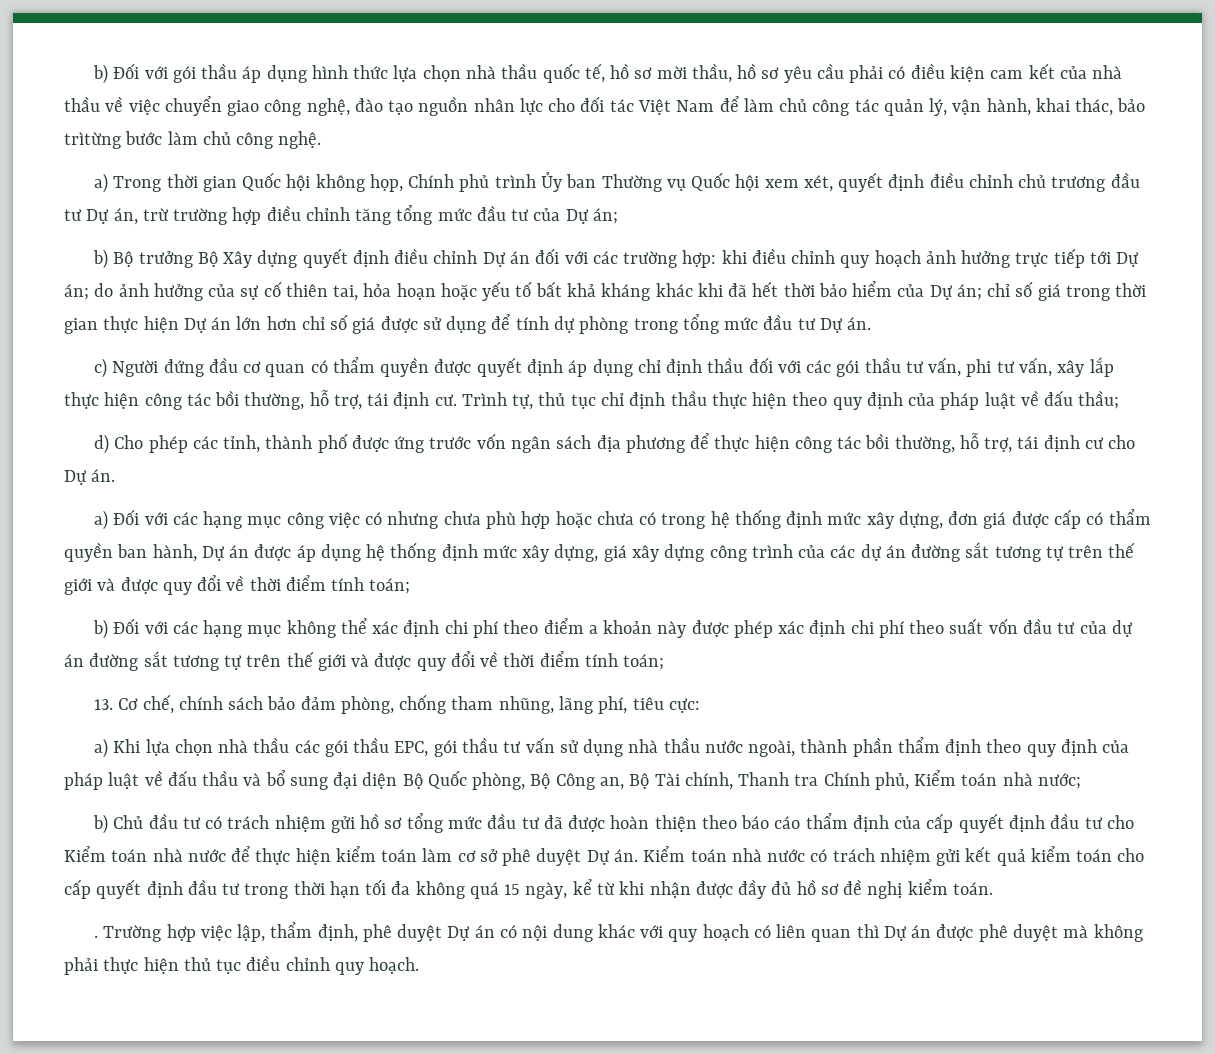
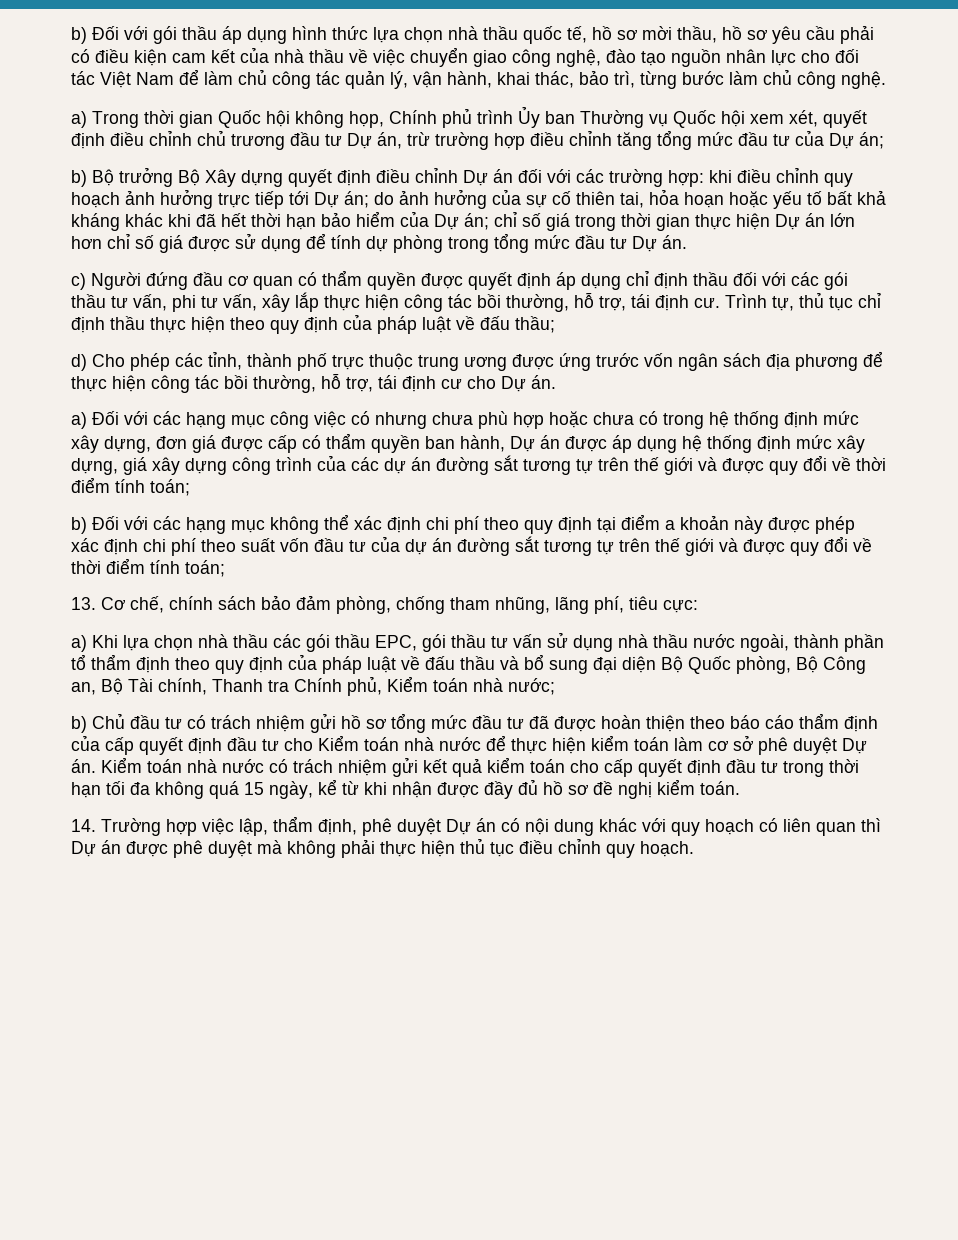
[64,132,121,149] trìtừng -> [614,71,677,89] trì, từng
(815, 290) none -> [286,214,316,230] hạn
(348, 443) none -> [332,353,507,371] trực thuộc trung ương
(539, 627) none -> [524,517,616,534] quy định tại
(893, 747) none -> [71,654,86,670] tổ
[94,935,99,938] . -> [71,819,96,832] 14.

